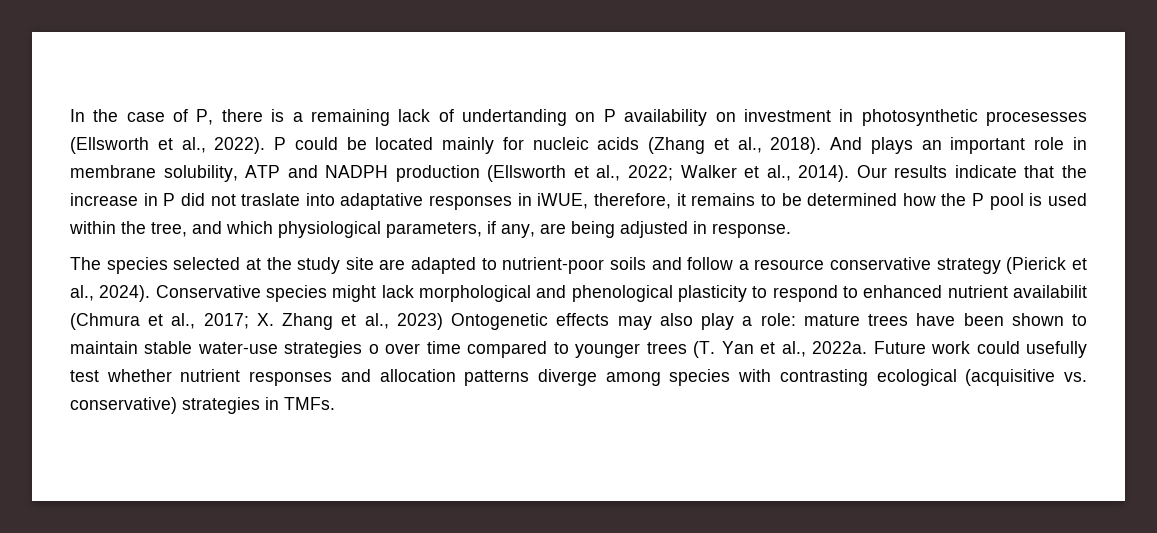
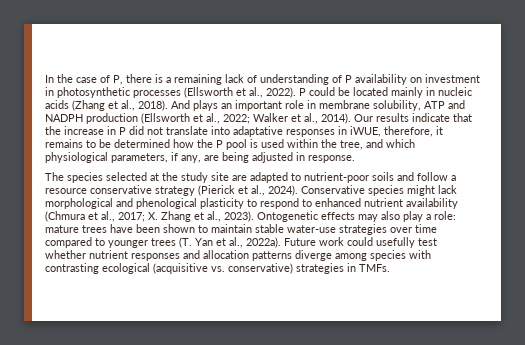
[462,109,596,126] undertanding on -> [260,74,342,85] understanding of
[985,111,1087,126] procesesses -> [133,90,181,98] processes
[502,137,524,150] for -> [426,87,435,96] in
[241,193,301,206] traslate -> [166,126,208,135] translate
[1013,285,1087,298] availabilit -> [406,198,458,209] availability
[396,313,443,330] 2023) -> [224,211,254,222] 2023).
[368,344,379,354] o -> (387, 229) none
[812,341,868,354] 2022a. -> [246,237,281,248] 2022a).

